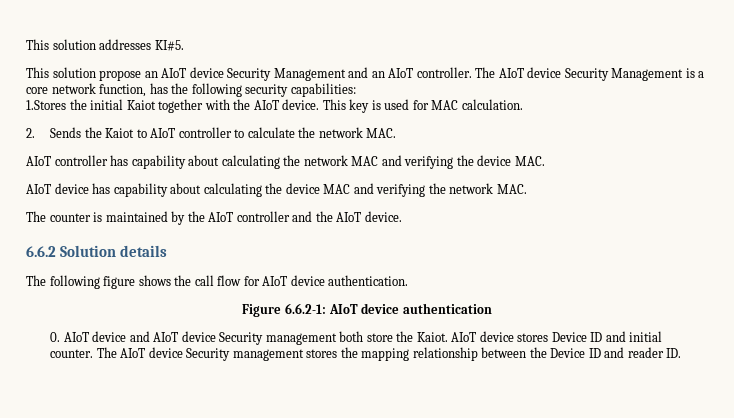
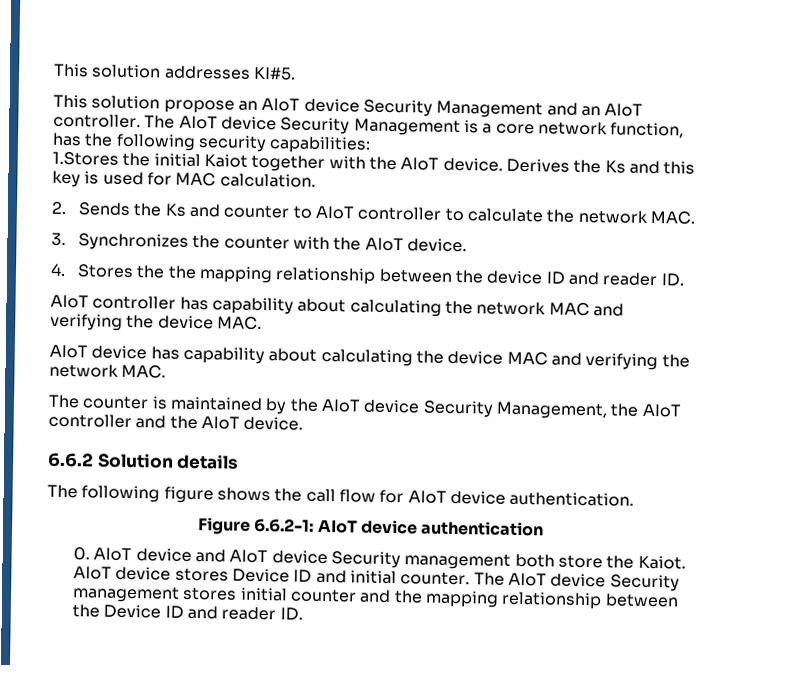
[322,99,346,110] This -> [505,158,696,175] Derives the Ks and this
[105,128,135,138] Kaiot -> [164,203,291,219] Ks and counter
(397, 133) none -> [51,232,467,253] [50,263,685,287] // 3. Synchronizes the counter with the AIoT device. // 4. Stores the the mapping relationship between the device ID and reader ID.
(234, 217) none -> [363,399,682,420] device Security Management, the AIoT
(338, 353) none -> [239,587,392,604] initial counter and

